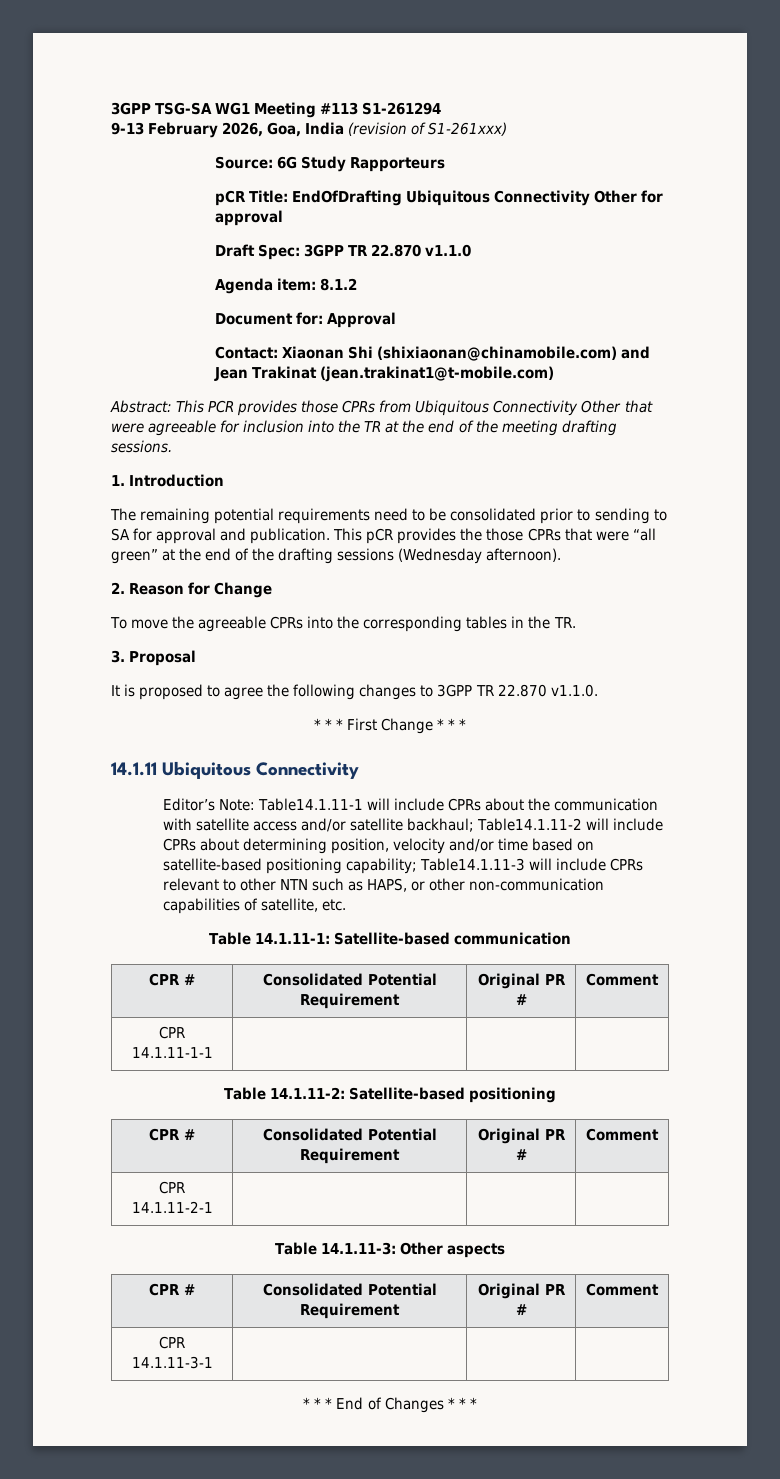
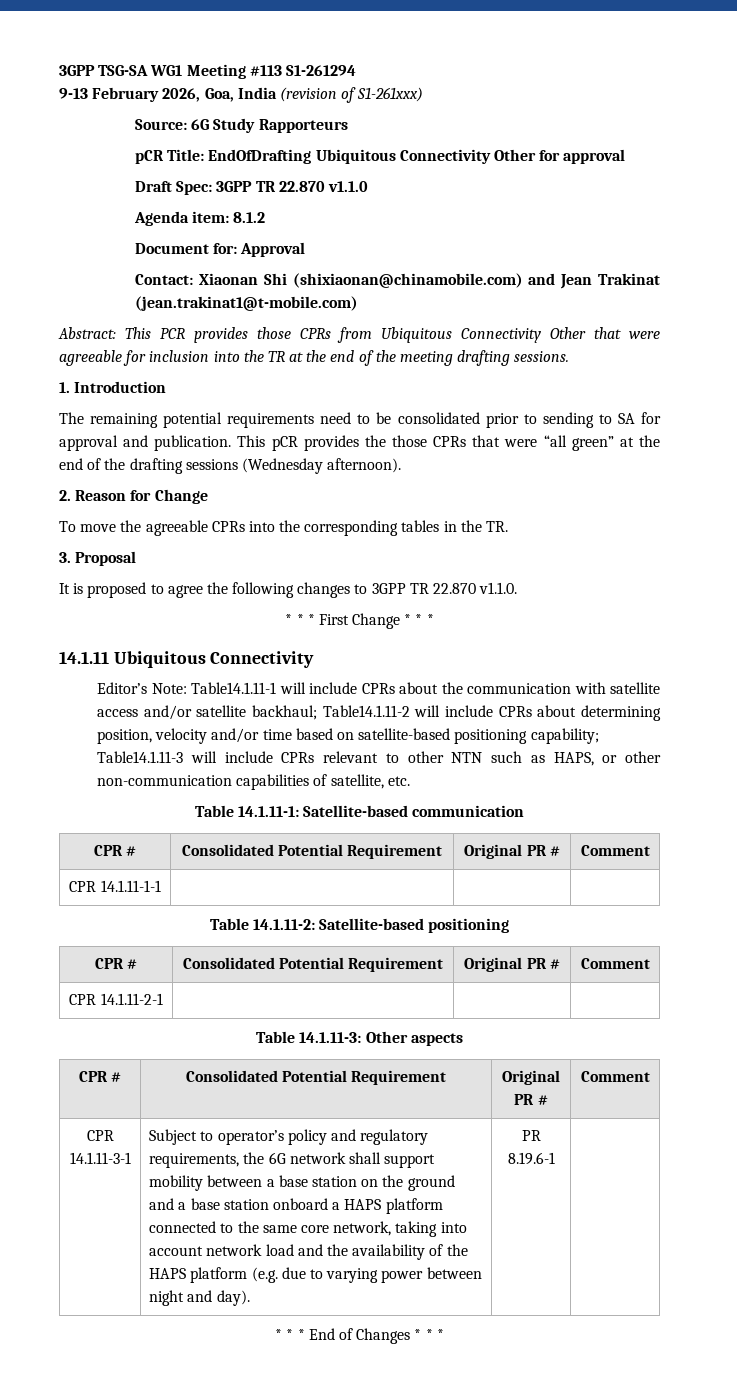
(213, 1362) | -> [149,1129,429,1145] [149,1152,436,1168] [149,1175,455,1191] [149,1198,443,1214] [149,1221,467,1237] [149,1244,468,1260] [149,1267,482,1283] [149,1290,250,1306] [521,1130,541,1141] [507,1152,555,1165] Subject to operator’s policy and regulatory requirements, the 6G network shall support mobility between a base station on the ground and a base station onboard a HAPS platform connected to the same core network, taking into account network load and the availability of the HAPS platform (e.g. due to varying power between night and day). | PR 8.19.6-1

